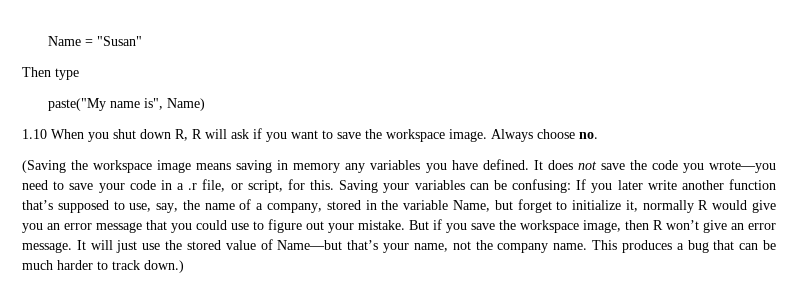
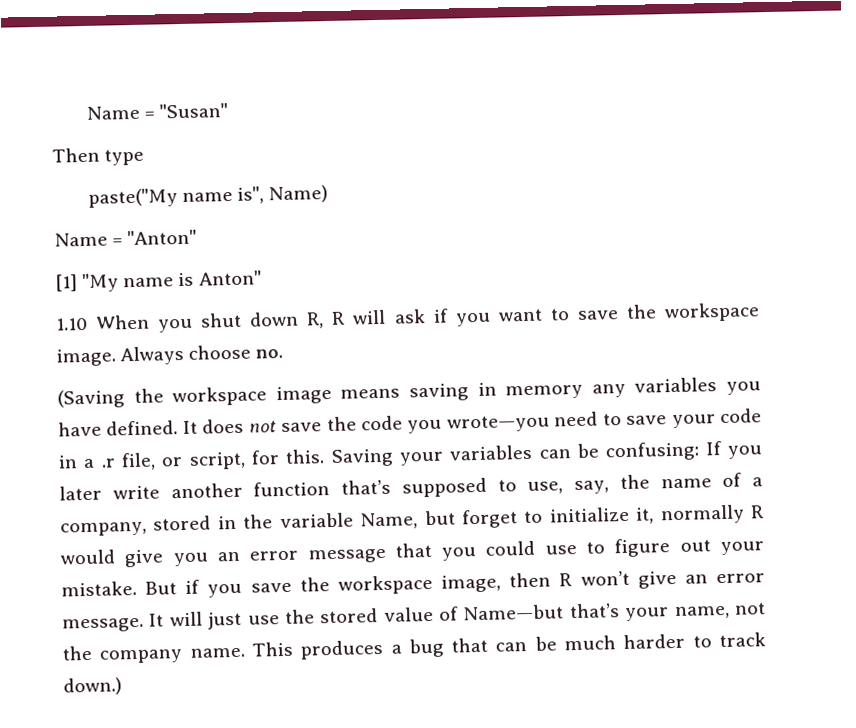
(205, 104) none -> [54,229,198,247] [55,270,262,293] // Name = "Anton" // [1] "My name is Anton"

